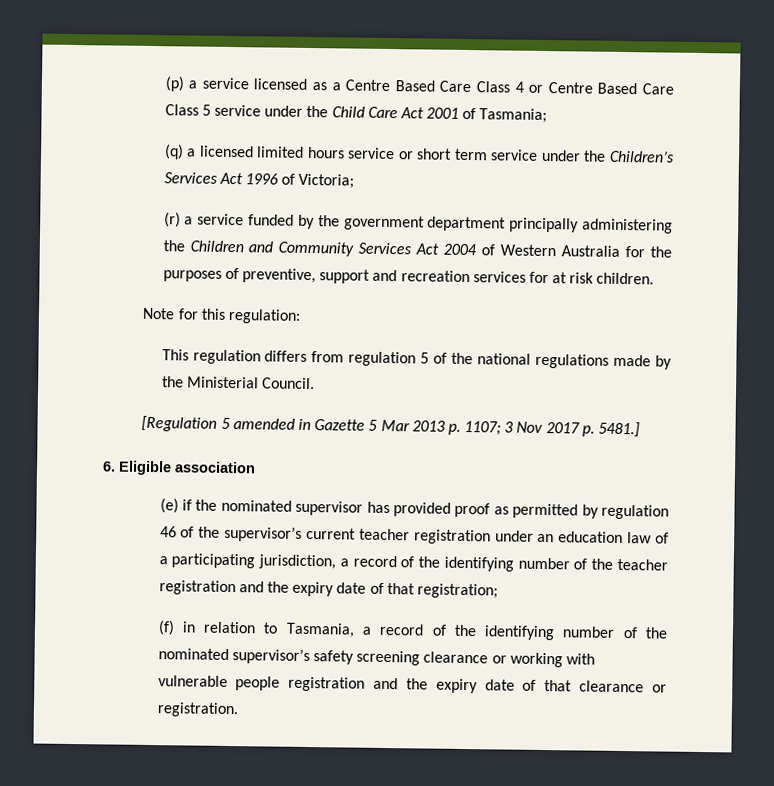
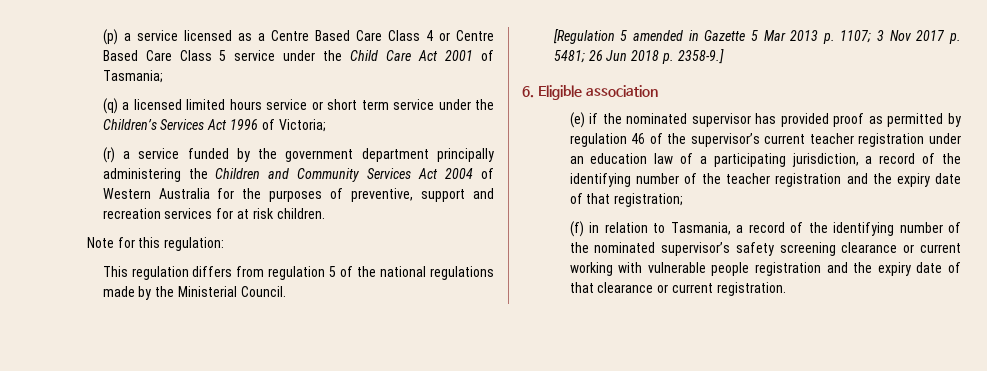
[597,421,640,438] 5481.] -> [553,49,724,64] 5481; 26 Jun 2018 p. 2358-9.]
(507, 659) none -> [919,243,961,253] current
(667, 688) none -> [671,283,713,293] current

